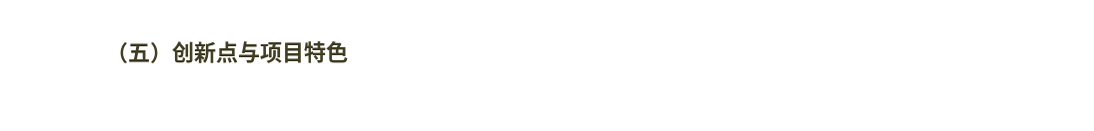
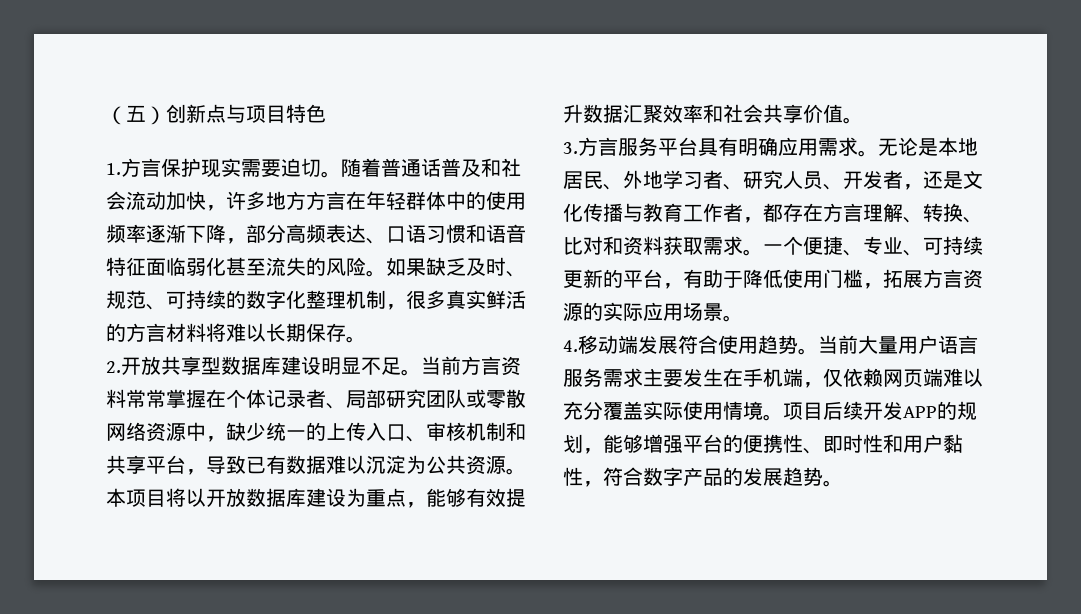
(348, 52) none -> [106,158,521,178] [106,191,526,211] [106,224,526,244] [106,257,526,277] [106,290,526,310] [106,323,366,343] [106,356,521,376] [106,389,526,409] [106,422,526,442] [106,455,526,475] [106,488,526,508] [563,104,863,124] [563,137,978,157] [563,170,983,190] [563,203,983,223] [563,236,983,256] [563,269,983,289] [563,302,743,322] [563,335,978,355] [563,368,983,388] [563,401,977,421] [563,434,963,454] [563,467,843,487] // 1.方言保护现实需要迫切。随着普通话普及和社会流动加快，许多地方方言在年轻群体中的使用频率逐渐下降，部分高频表达、口语习惯和语音特征面临弱化甚至流失的风险。如果缺乏及时、规范、可持续的数字化整理机制，很多真实鲜活的方言材料将难以长期保存。 // 2.开放共享型数据库建设明显不足。当前方言资料常常掌握在个体记录者、局部研究团队或零散网络资源中，缺少统一的上传入口、审核机制和共享平台，导致已有数据难以沉淀为公共资源。本项目将以开放数据库建设为重点，能够有效提升数据汇聚效率和社会共享价值。 // 3.方言服务平台具有明确应用需求。无论是本地居民、外地学习者、研究人员、开发者，还是文化传播与教育工作者，都存在方言理解、转换、比对和资料获取需求。一个便捷、专业、可持续更新的平台，有助于降低使用门槛，拓展方言资源的实际应用场景。 // 4.移动端发展符合使用趋势。当前大量用户语言服务需求主要发生在手机端，仅依赖网页端难以充分覆盖实际使用情境。项目后续开发APP的规划，能够增强平台的便携性、即时性和用户黏性，符合数字产品的发展趋势。

